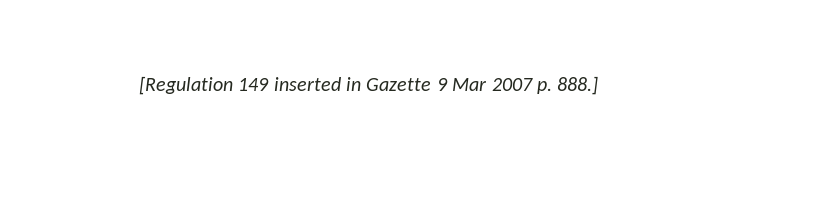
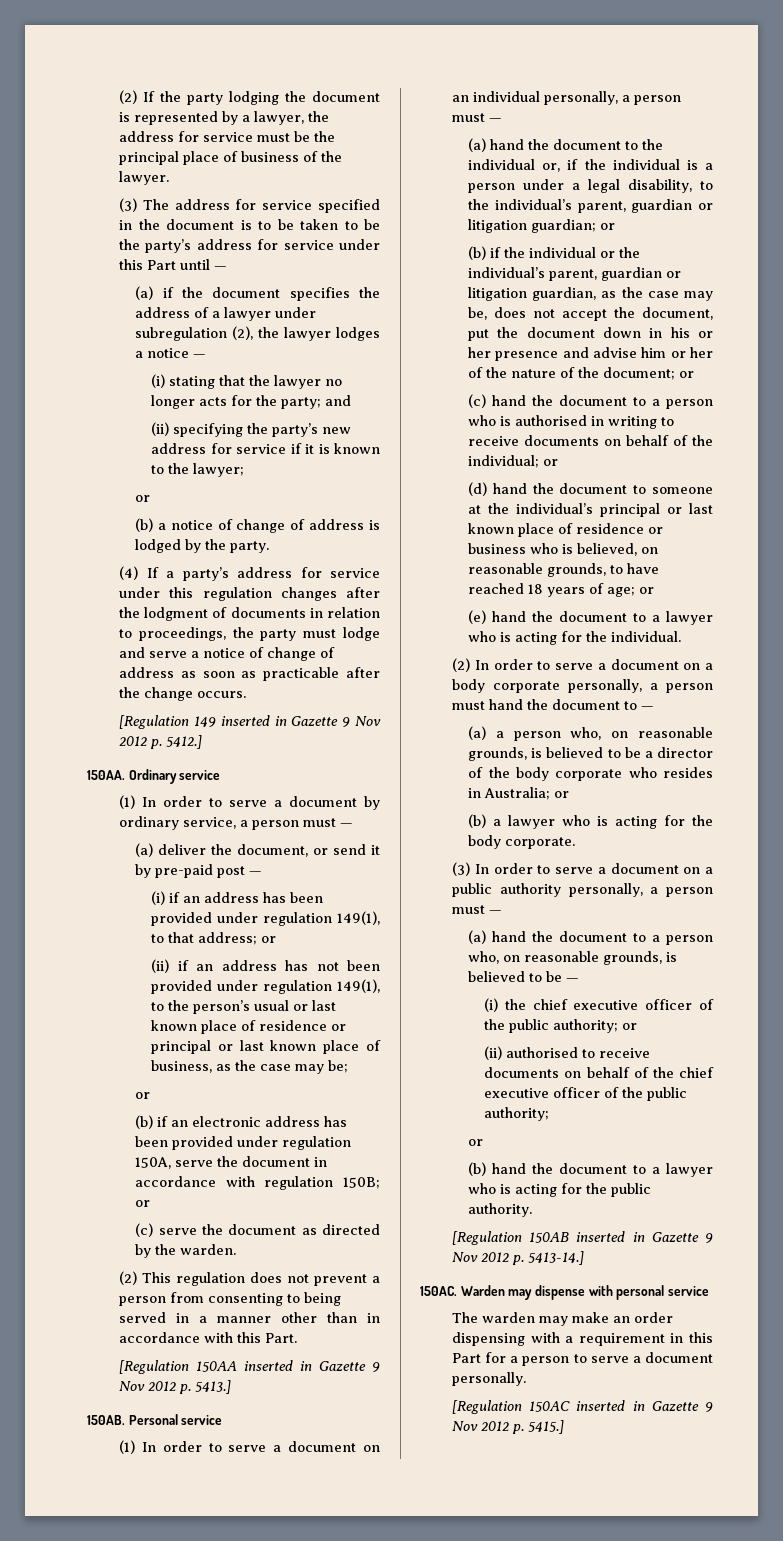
(138, 85) none -> [119,90,380,105] [119,111,330,125] [119,131,336,142] [119,151,343,165] [119,171,170,185] [119,198,380,213] [119,219,380,230] [119,239,380,253] [119,259,227,270] [135,286,380,301] [135,307,317,321] [135,326,381,341] [135,348,206,358] [151,374,343,389] [151,395,352,409] [151,422,352,437] [151,443,381,454] [151,463,245,477] [135,495,151,502] [135,518,380,533] [135,539,270,553] [119,566,380,581] [119,587,380,601] [119,607,380,621] [119,627,380,641] [119,647,336,661] [119,667,380,681] [119,687,247,701] (2) If the party lodging the document is represented by a lawyer, the address for service must be the principal place of business of the lawyer. // (3) The address for service specified in the document is to be taken to be the party’s address for service under this Part until — // (a) if the document specifies the address of a lawyer under subregulation (2), the lawyer lodges a notice — // (i) stating that the lawyer no longer acts for the party; and // (ii) specifying the party’s new address for service if it is known to the lawyer; // or // (b) a notice of change of address is lodged by the party. // (4) If a party’s address for service under this regulation changes after the lodgment of documents in relation to proceedings, the party must lodge and serve a notice of change of address as soon as practicable after the change occurs. //
[452,76,599,95] Mar 2007 p. 888.] -> [355,716,381,726] [119,735,203,749] [87,769,221,784] [119,795,380,810] [119,816,353,830] [135,843,380,857] [135,864,262,878] [151,891,324,905] [151,911,380,926] [151,932,277,945] [151,959,380,973] [151,979,380,994] [151,1000,337,1014] [151,1020,347,1034] [151,1040,381,1054] [151,1060,349,1074] [135,1092,151,1099] [135,1115,348,1129] [135,1136,352,1150] [135,1156,328,1169] [135,1176,380,1190] [135,1200,151,1207] [135,1223,380,1237] [135,1244,237,1258] [119,1271,380,1286] [119,1292,342,1306] [119,1312,380,1323] [119,1332,298,1343] [119,1360,380,1374] [119,1380,232,1394] [87,1414,223,1425] [119,1440,381,1454] [452,91,682,105] [452,113,502,122] [468,138,664,152] [468,159,713,172] [468,179,713,193] [468,199,713,213] [468,219,616,233] [468,246,641,260] [468,267,682,281] [468,287,713,301] [468,307,713,321] [468,327,713,341] [468,347,713,361] [468,367,695,380] [468,394,713,409] [468,415,675,429] [468,435,713,446] [468,455,559,468] [468,482,713,496] [468,503,713,517] [468,523,664,537] [468,543,659,556] [468,563,660,577] [468,583,655,597] [468,610,713,625] [468,631,682,645] [452,658,713,672] [452,679,713,693] [452,699,654,710] [468,726,713,741] [468,747,713,761] [468,767,713,781] [468,787,570,800] [468,814,713,829] [468,835,576,849] [452,862,713,876] [452,883,713,897] [452,905,502,914] [468,930,713,945] [468,951,678,965] [468,971,579,982] [484,998,714,1012] [484,1019,638,1033] [484,1046,651,1060] [484,1067,714,1078] [484,1087,688,1101] [484,1107,550,1121] [468,1139,484,1146] [468,1162,713,1177] [468,1183,652,1197] [468,1203,533,1217] [452,1231,713,1245] [452,1251,585,1265] [420,1285,709,1300] [452,1312,674,1326] [452,1332,713,1346] [452,1352,713,1366] [452,1372,527,1386] [452,1400,713,1414] [452,1420,565,1434] Nov 2012 p. 5412.] // 150AA. Ordinary service // (1) In order to serve a document by ordinary service, a person must — // (a) deliver the document, or send it by pre-paid post — // (i) if an address has been provided under regulation 149(1), to that address; or // (ii) if an address has not been provided under regulation 149(1), to the person’s usual or last known place of residence or principal or last known place of business, as the case may be; // or // (b) if an electronic address has been provided under regulation 150A, serve the document in accordance with regulation 150B; or // (c) serve the document as directed by the warden. // (2) This regulation does not prevent a person from consenting to being served in a manner other than in accordance with this Part. // [Regulation 150AA inserted in Gazette 9 Nov 2012 p. 5413.] // 150AB. Personal service // (1) In order to serve a document on an individual personally, a person must — // (a) hand the document to the individual or, if the individual is a person under a legal disability, to the individual’s parent, guardian or litigation guardian; or // (b) if the individual or the individual’s parent, guardian or litigation guardian, as the case may be, does not accept the document, put the document down in his or her presence and advise him or her of the nature of the document; or // (c) hand the document to a person who is authorised in writing to receive documents on behalf of the individual; or // (d) hand the document to someone at the individual’s principal or last known place of residence or business who is believed, on reasonable grounds, to have reached 18 years of age; or // (e) hand the document to a lawyer who is acting for the individual. // (2) In order to serve a document on a body corporate personally, a person must hand the document to — // (a) a person who, on reasonable grounds, is believed to be a director of the body corporate who resides in Australia; or // (b) a lawyer who is acting for the body corporate. // (3) In order to serve a document on a public authority personally, a person must — // (a) hand the document to a person who, on reasonable grounds, is believed to be — // (i) the chief executive officer of the public authority; or // (ii) authorised to receive documents on behalf of the chief executive officer of the public authority; // or // (b) hand the document to a lawyer who is acting for the public authority. // [Regulation 150AB inserted in Gazette 9 Nov 2012 p. 5413-14.] // 150AC. Warden may dispense with personal service // The warden may make an order dispensing with a requirement in this Part for a person to serve a document personally. // [Regulation 150AC inserted in Gazette 9 Nov 2012 p. 5415.]

